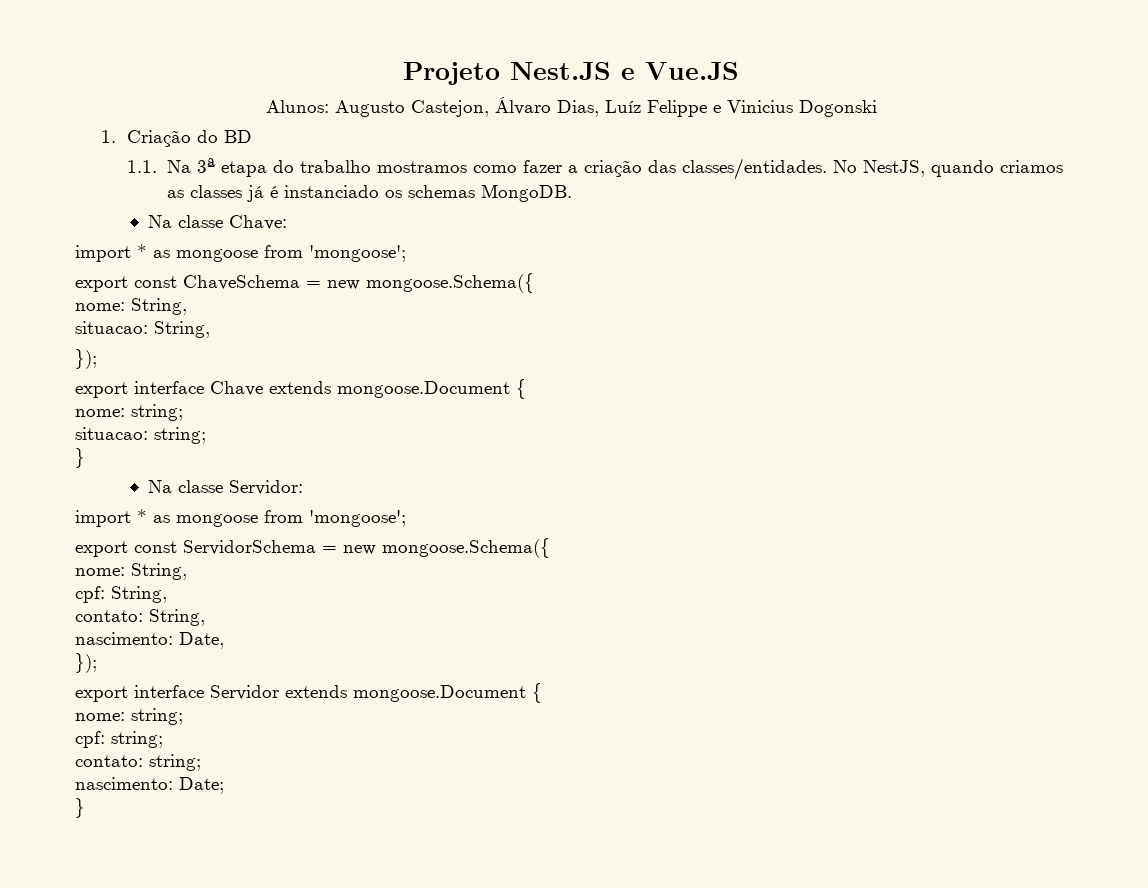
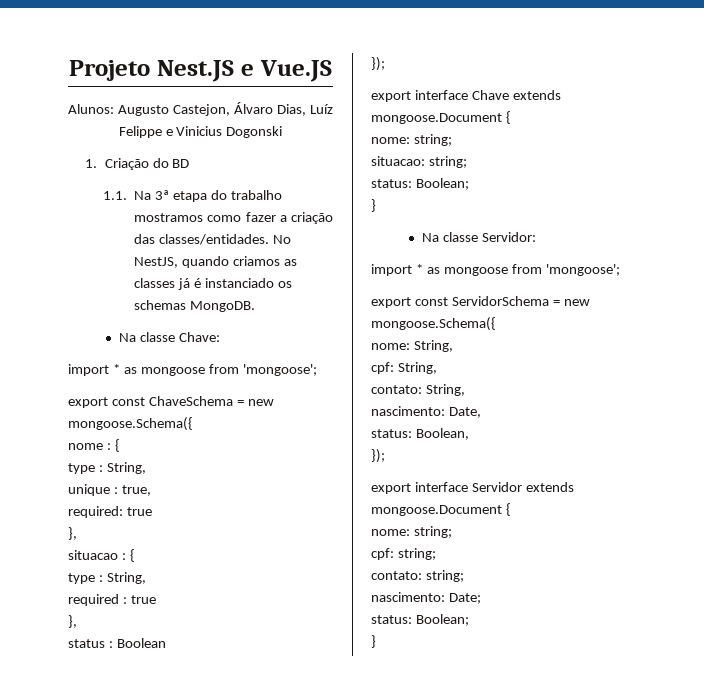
[75,298,187,315] [75,321,210,338] nome: String, // situacao: String, -> [68,439,120,452] [68,462,146,474] [68,484,151,496] [68,506,152,518] [68,527,77,540] [68,549,135,562] [68,572,146,584] [68,594,156,606] [68,615,77,628] [68,638,166,648] nome : { // type : String, // unique : true, // required: true // }, // situacao : { // type : String, // required : true // }, // status : Boolean
(206, 435) none -> [371,178,469,190] // status: Boolean;
(224, 640) none -> [371,428,469,440] // status: Boolean,
(224, 785) none -> [371,614,469,626] // status: Boolean;

